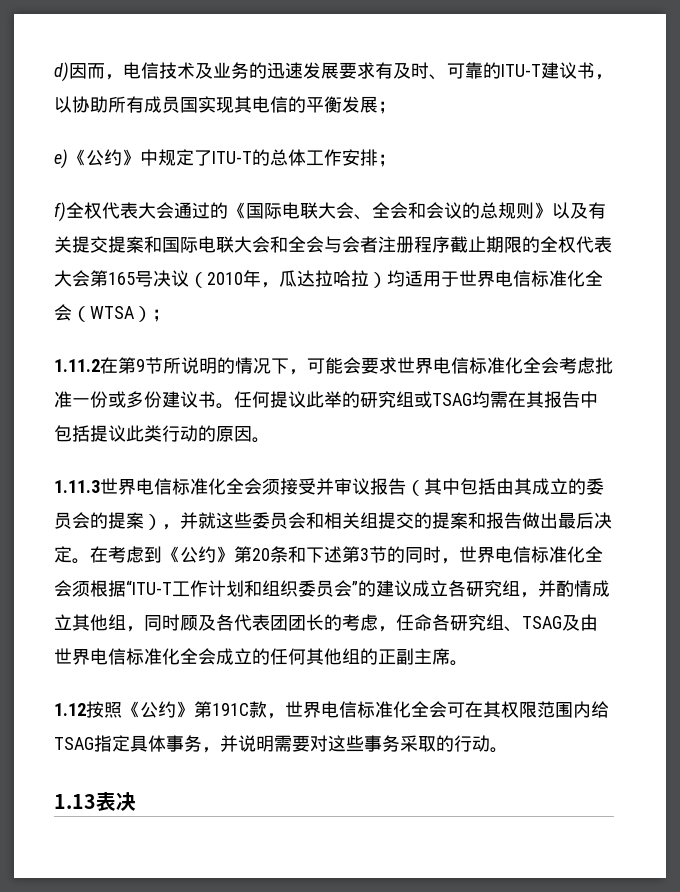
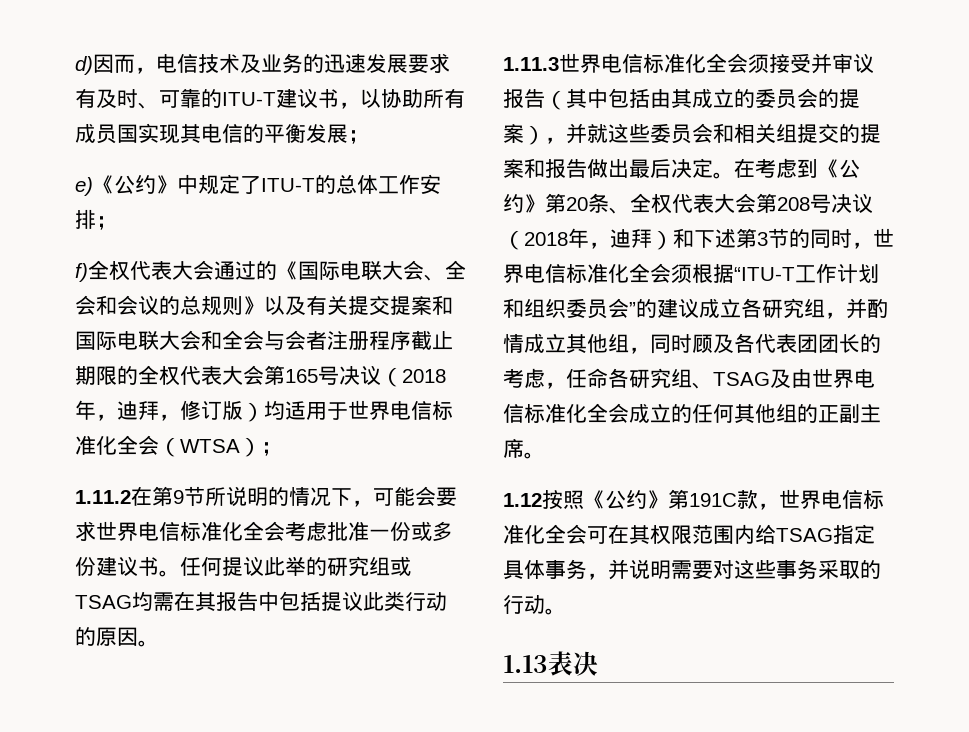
[207,270,369,288] 2010年，瓜达拉哈拉 -> [402,369,446,383] [75,400,243,421] 2018年，迪拜，修订版
(288, 554) none -> [609,193,873,214] [503,228,673,250] 、全权代表大会第208号决议（2018年，迪拜）

